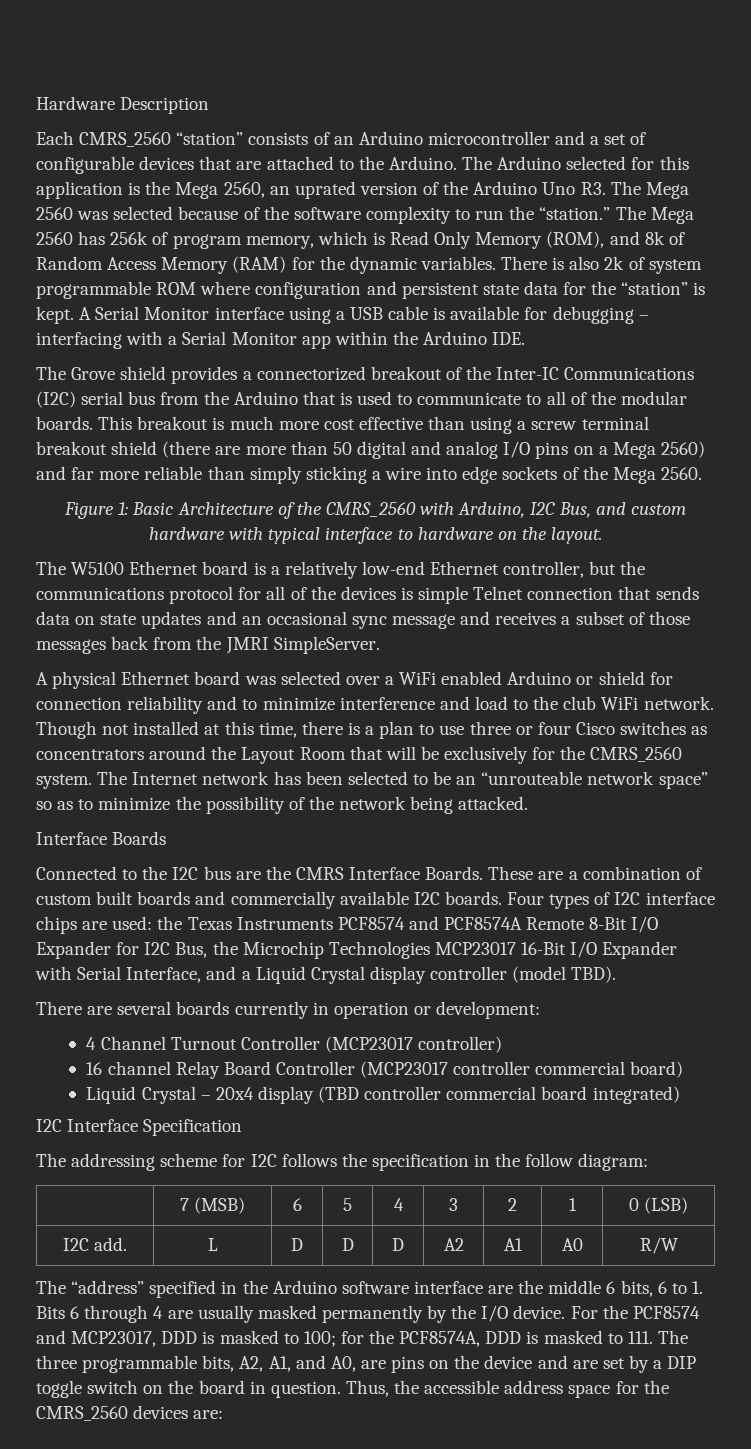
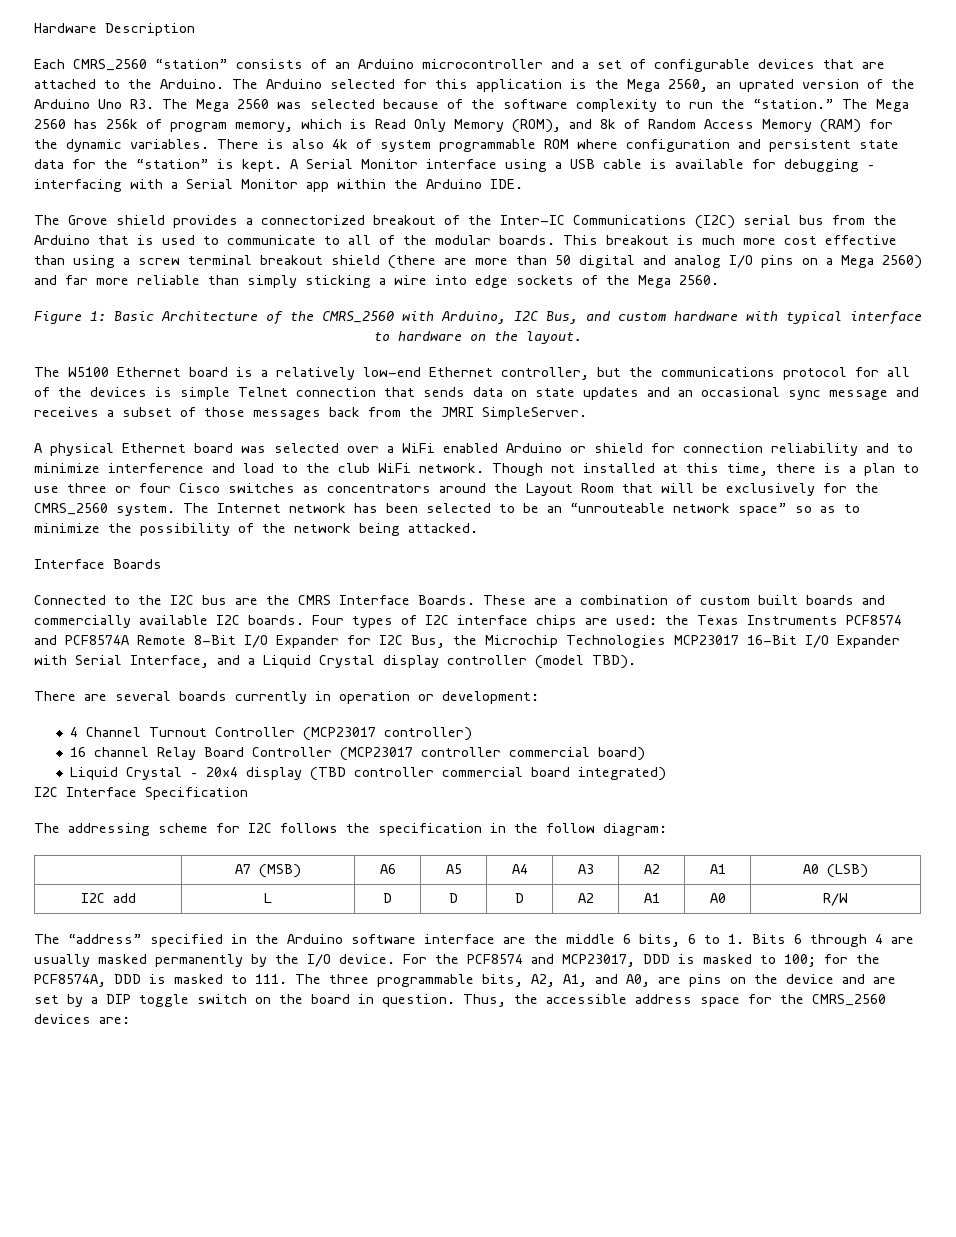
[604,256,625,270] 2k -> [332,139,348,149] 4k
[179,1198,189,1211] 7 -> [235,864,251,874] A7
[292,1198,302,1211] [343,1198,352,1211] [393,1198,404,1211] [449,1198,458,1211] [508,1198,517,1211] [568,1198,577,1211] [628,1198,639,1211] 6 | 5 | 4 | 3 | 2 | 1 | 0 -> [379,864,396,874] [445,864,462,874] [511,864,528,874] [577,864,594,874] [643,864,660,874] [709,864,726,874] [803,864,819,874] A6 | A5 | A4 | A3 | A2 | A1 | A0
[94,1237,128,1251] add. -> [112,893,136,903] add

